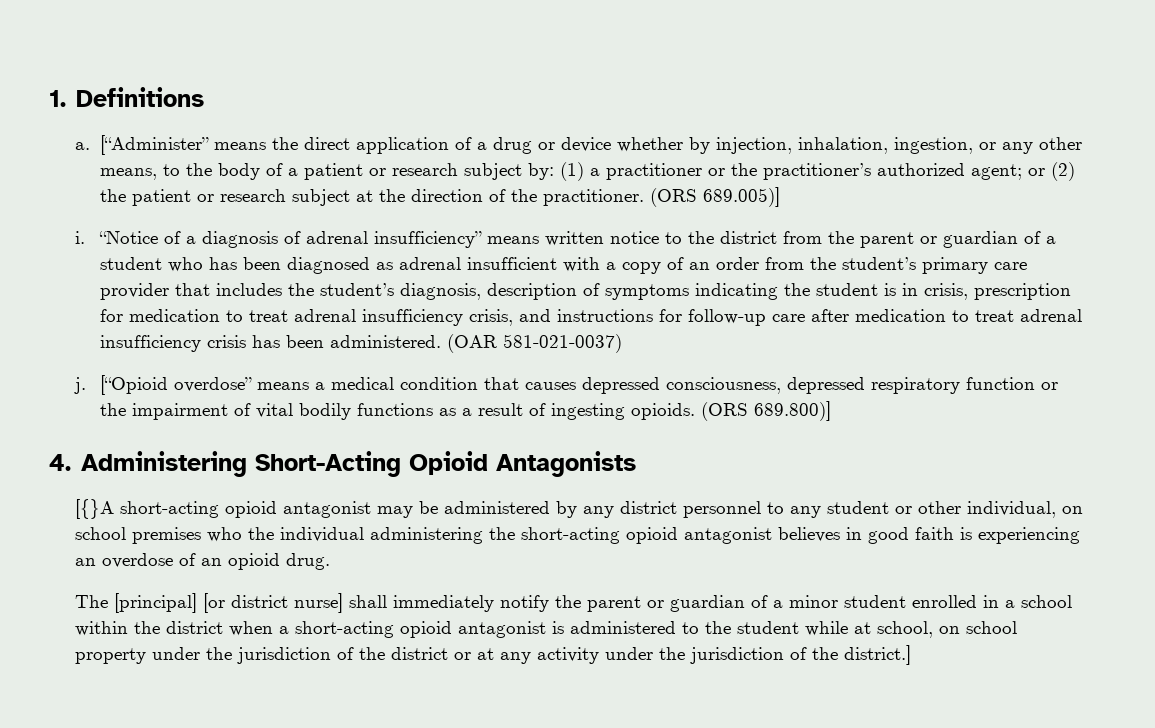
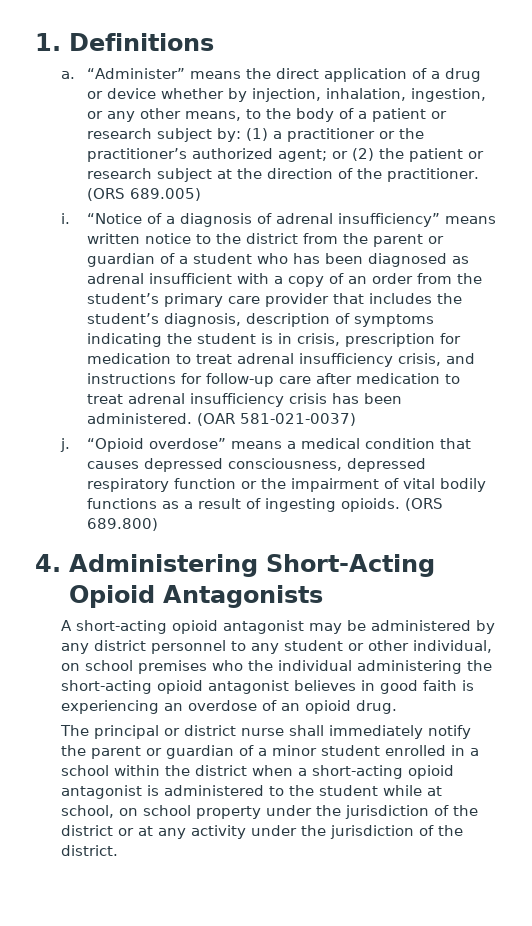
[100,135,210,155] [“Administer” -> [86,68,185,79] “Administer”
[703,187,781,207] 689.005)] -> [129,188,201,201] 689.005)
[100,375,169,395] [“Opioid -> [86,438,144,452] “Opioid
[754,401,832,421] 689.800)] -> [86,518,158,531] 689.800)
[74,499,114,519] [{}A -> [60,620,72,631] A
[113,593,343,613] [principal] [or district nurse] -> [93,725,284,739] principal or district nurse
[843,645,911,665] district.] -> [60,845,118,856] district.

